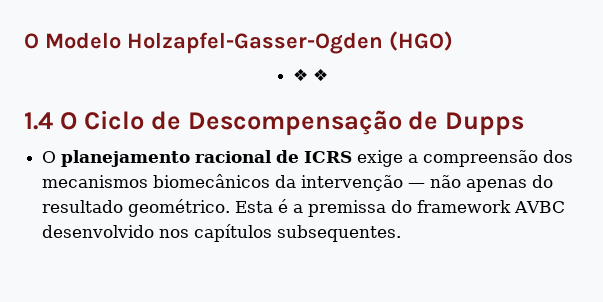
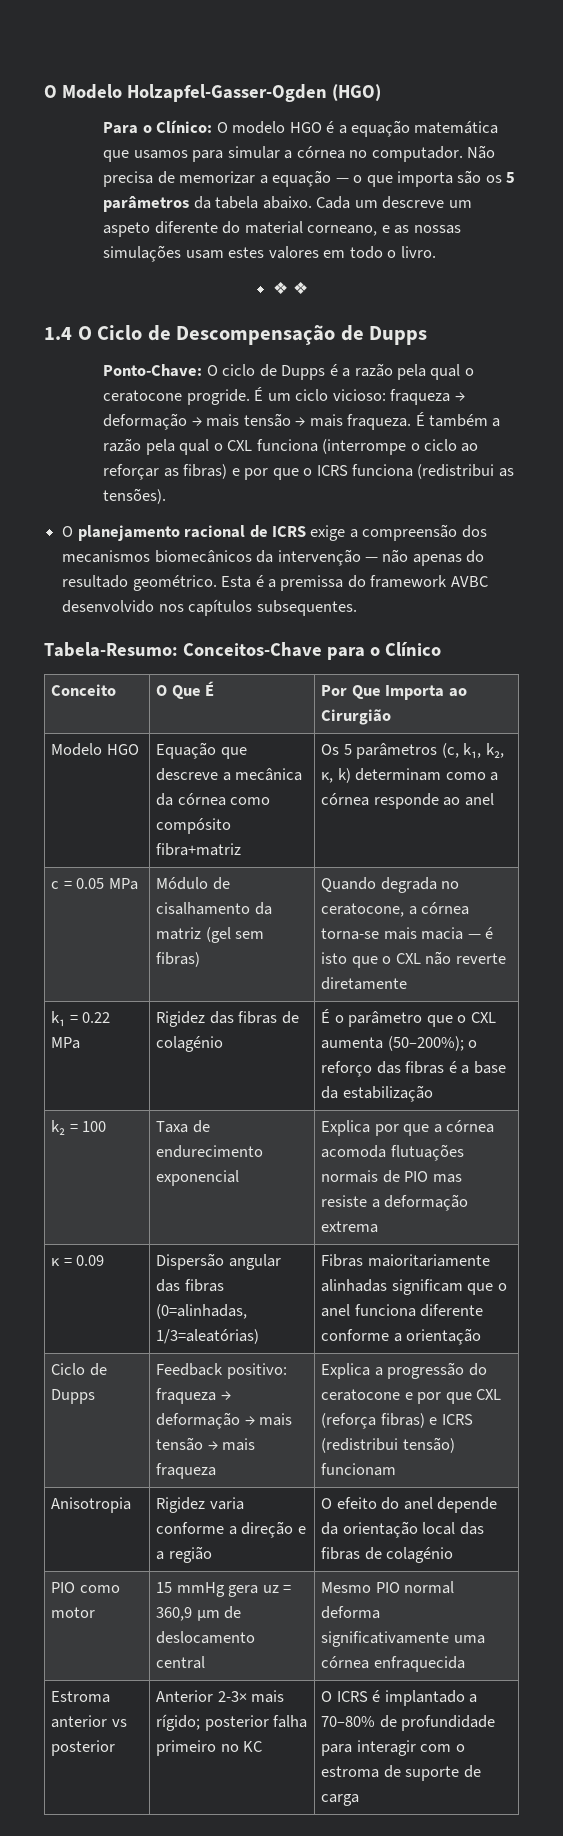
(453, 41) none -> [103,120,499,137] [103,145,495,162] [103,170,516,187] [103,195,472,212] [103,221,461,237] [103,245,436,262] // Para o Clínico: O modelo HGO é a equação matemática que usamos para simular a córnea no computador. Não precisa de memorizar a equação — o que importa são os 5 parâmetros da tabela abaixo. Cada um descreve um aspeto diferente do material corneano, e as nossas simulações usam estes valores em todo o livro.
(525, 124) none -> [103,363,474,380] [103,387,465,405] [103,412,501,430] [103,438,479,455] [103,464,514,480] [103,488,167,504] // Ponto-Chave: O ciclo de Dupps é a razão pela qual o ceratocone progride. É um ciclo vicioso: fraqueza → deformação → mais tensão → mais fraqueza. É também a razão pela qual o CXL funciona (interrompe o ciclo ao reforçar as fibras) e por que o ICRS funciona (redistribui as tensões).
(402, 233) none -> [44,642,441,660] [51,684,117,696] [156,681,215,699] [321,685,467,700] [321,709,392,725] [51,743,139,756] [156,742,247,759] [156,768,303,781] [156,793,271,806] [156,818,232,834] [156,843,242,856] [321,743,504,759] [321,768,499,783] [321,793,494,809] [51,878,138,890] [156,877,230,890] [156,902,272,915] [156,927,265,943] [156,952,201,967] [321,877,460,893] [321,902,470,917] [321,927,494,940] [321,951,506,968] [321,977,408,990] [51,1011,111,1027] [51,1037,81,1049] [156,1011,299,1027] [156,1036,224,1052] [321,1009,496,1027] [321,1036,478,1051] [321,1061,506,1077] [321,1085,433,1102] [51,1120,107,1135] [156,1120,210,1133] [156,1145,264,1158] [156,1170,240,1186] [321,1120,495,1136] [321,1144,464,1161] [321,1170,462,1183] [321,1194,469,1211] [321,1221,379,1233] [51,1255,105,1266] [156,1253,281,1270] [156,1279,224,1292] [156,1304,248,1319] [156,1329,260,1344] [321,1254,490,1267] [321,1279,507,1295] [321,1304,484,1317] [321,1328,482,1345] [51,1363,107,1376] [51,1389,96,1404] [156,1363,287,1379] [156,1388,231,1404] [156,1412,293,1429] [156,1437,256,1451] [156,1463,217,1479] [321,1362,487,1379] [321,1389,502,1404] [321,1413,473,1429] [321,1437,455,1453] [321,1463,397,1476] [51,1497,132,1513] [156,1497,244,1513] [156,1521,306,1538] [156,1546,212,1563] [321,1497,498,1513] [321,1521,484,1538] [321,1547,454,1563] [51,1582,120,1593] [51,1607,96,1618] [156,1582,292,1597] [156,1606,242,1621] [156,1631,256,1644] [156,1656,206,1669] [321,1581,455,1594] [321,1606,381,1619] [321,1631,485,1647] [321,1656,465,1672] [51,1691,111,1703] [51,1715,127,1728] [51,1740,116,1756] [156,1690,285,1703] [156,1714,308,1731] [156,1740,263,1756] [321,1690,478,1706] [321,1715,496,1731] [321,1740,465,1756] [321,1765,481,1781] [321,1794,360,1806] // Tabela-Resumo: Conceitos-Chave para o Clínico // Conceito | O Que É | Por Que Importa ao Cirurgião // Modelo HGO | Equação que descreve a mecânica da córnea como compósito fibra+matriz | Os 5 parâmetros (c, k₁, k₂, κ, k) determinam como a córnea responde ao anel // c = 0.05 MPa | Módulo de cisalhamento da matriz (gel sem fibras) | Quando degrada no ceratocone, a córnea torna-se mais macia — é isto que o CXL não reverte diretamente // k₁ = 0.22 MPa | Rigidez das fibras de colagénio | É o parâmetro que o CXL aumenta (50–200%); o reforço das fibras é a base da estabilização // k₂ = 100 | Taxa de endurecimento exponencial | Explica por que a córnea acomoda flutuações normais de PIO mas resiste a deformação extrema // κ = 0.09 | Dispersão angular das fibras (0=alinhadas, 1/3=aleatórias) | Fibras maioritariamente alinhadas significam que o anel funciona diferente conforme a orientação // Ciclo de Dupps | Feedback positivo: fraqueza → deformação → mais tensão → mais fraqueza | Explica a progressão do ceratocone e por que CXL (reforça fibras) e ICRS (redistribui tensão) funcionam // Anisotropia | Rigidez varia conforme a direção e a região | O efeito do anel depende da orientação local das fibras de colagénio // PIO como motor | 15 mmHg gera uz = 360,9 μm de deslocamento central | Mesmo PIO normal deforma significativamente uma córnea enfraquecida // Estroma anterior vs posterior | Anterior 2-3× mais rígido; posterior falha primeiro no KC | O ICRS é implantado a 70–80% de profundidade para interagir com o estroma de suporte de carga

